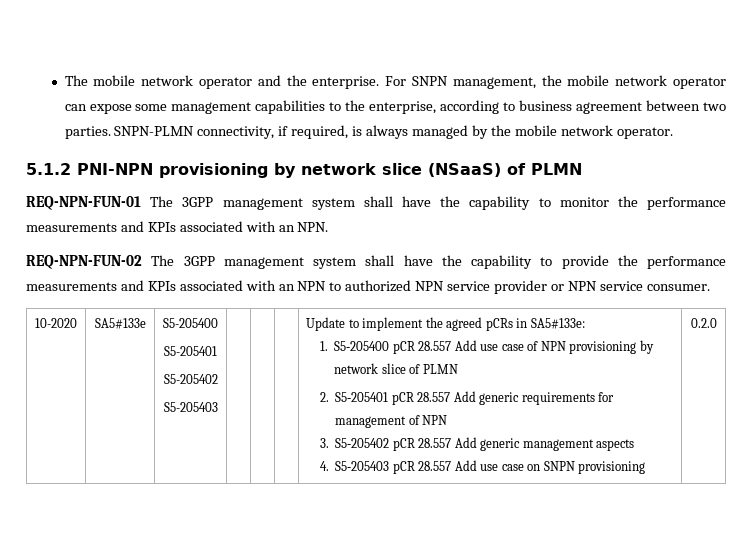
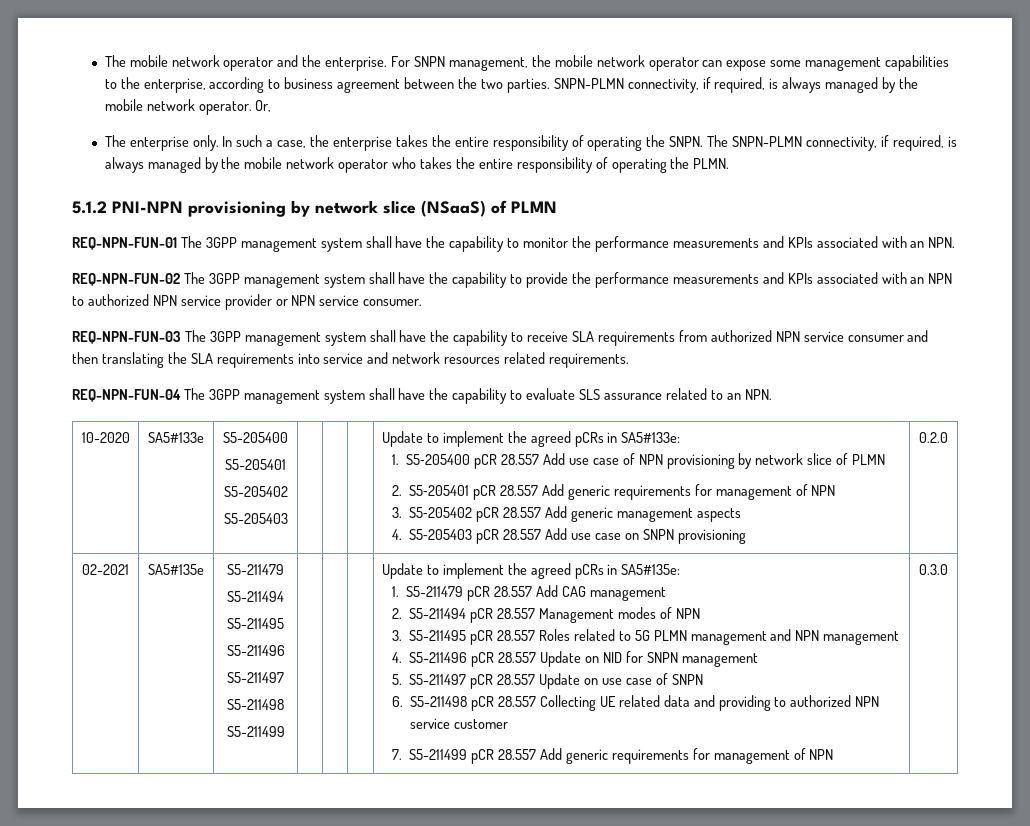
(701, 105) none -> [457,77,477,89] the
(673, 133) none -> [255,100,272,112] [104,135,957,151] [104,157,730,173] Or, // The enterprise only. In such a case, the enterprise takes the entire responsibility of operating the SNPN. The SNPN-PLMN connectivity, if required, is always managed by the mobile network operator who takes the entire responsibility of operating the PLMN.
(710, 287) none -> [72,330,929,346] [72,352,630,368] [72,388,772,404] // REQ-NPN-FUN-03 The 3GPP management system shall have the capability to receive SLA requirements from authorized NPN service consumer and then translating the SLA requirements into service and network resources related requirements. // REQ-NPN-FUN-04 The 3GPP management system shall have the capability to evaluate SLS assurance related to an NPN.
(717, 323) none -> [82,564,129,575] [148,564,204,575] [226,564,284,575] [226,591,284,602] [226,618,284,629] [226,645,285,656] [226,672,284,683] [226,699,284,710] [226,726,285,737] [381,563,681,579] [391,585,666,601] [391,607,700,623] [391,629,900,645] [391,651,758,667] [391,673,703,689] [391,695,880,711] [410,718,509,729] [391,748,834,764] [919,564,948,575] // 02-2021 | SA5#135e | S5-211479 // S5-211494 // S5-211495 // S5-211496 // S5-211497 // S5-211498 // S5-211499 | | | | Update to implement the agreed pCRs in SA5#135e: // 1. S5-211479 pCR 28.557 Add CAG management // 2. S5-211494 pCR 28.557 Management modes of NPN // 3. S5-211495 pCR 28.557 Roles related to 5G PLMN management and NPN management // 4. S5-211496 pCR 28.557 Update on NID for SNPN management // 5. S5-211497 pCR 28.557 Update on use case of SNPN // 6. S5-211498 pCR 28.557 Collecting UE related data and providing to authorized NPN service customer // 7. S5-211499 pCR 28.557 Add generic requirements for management of NPN | 0.3.0

